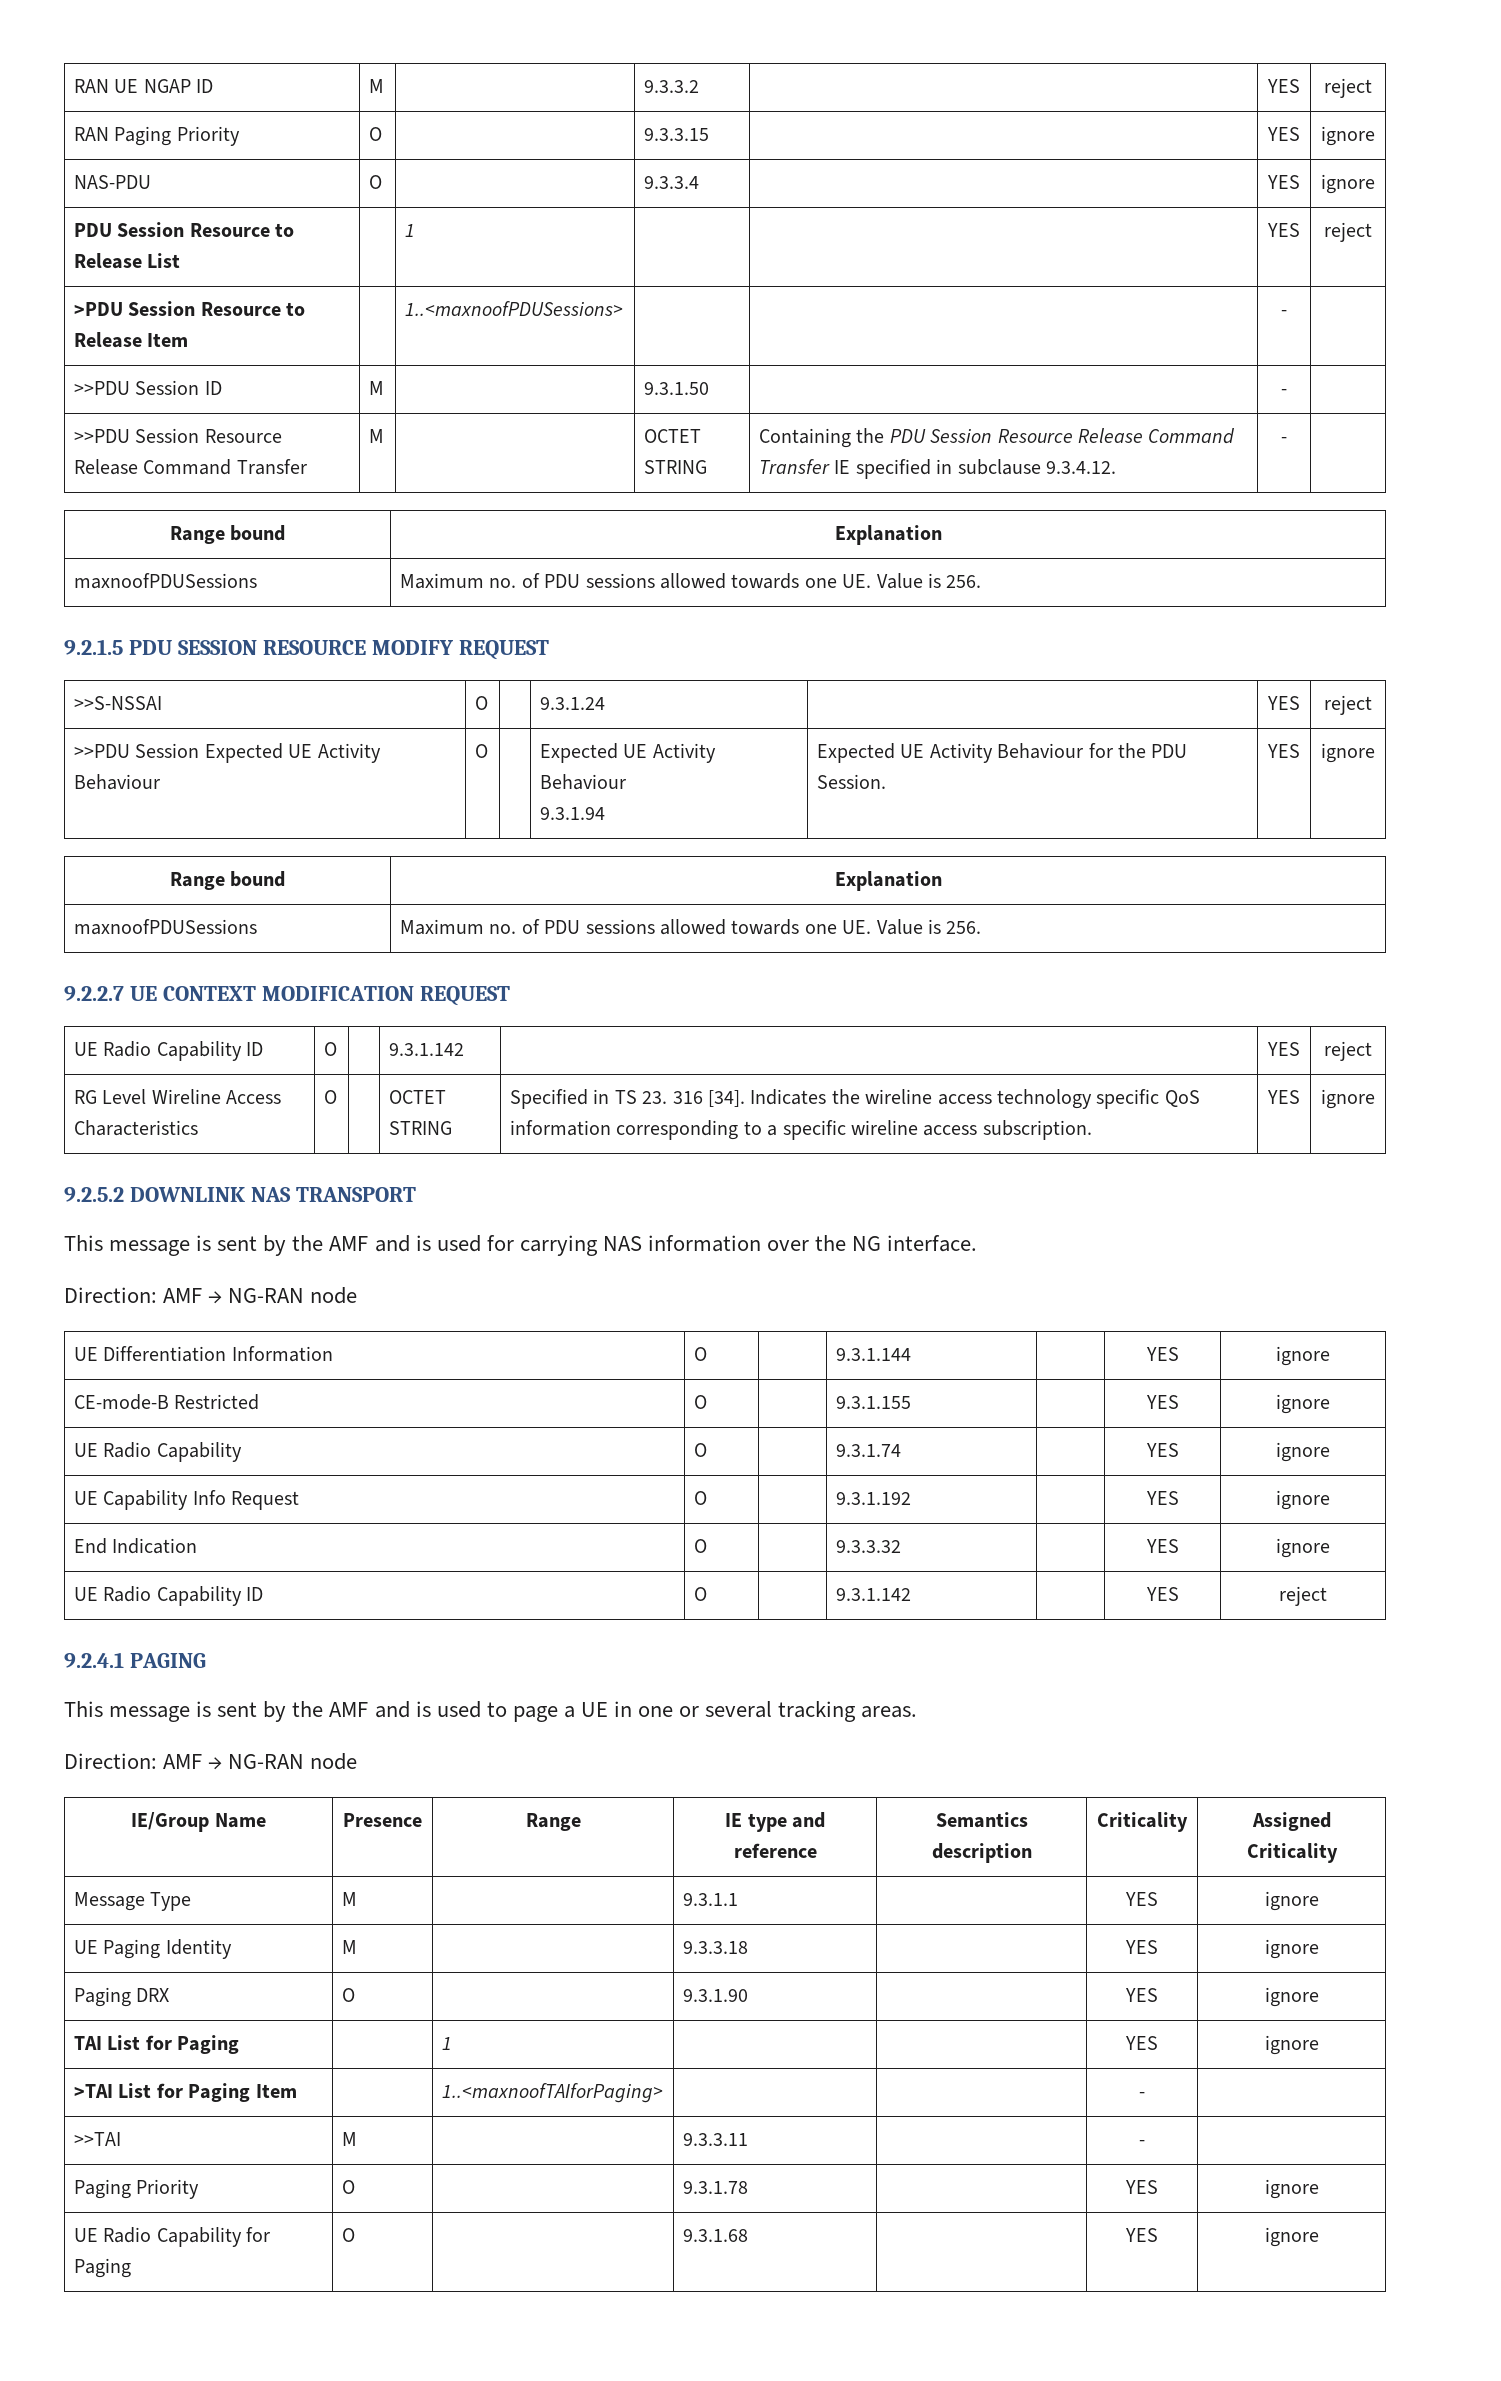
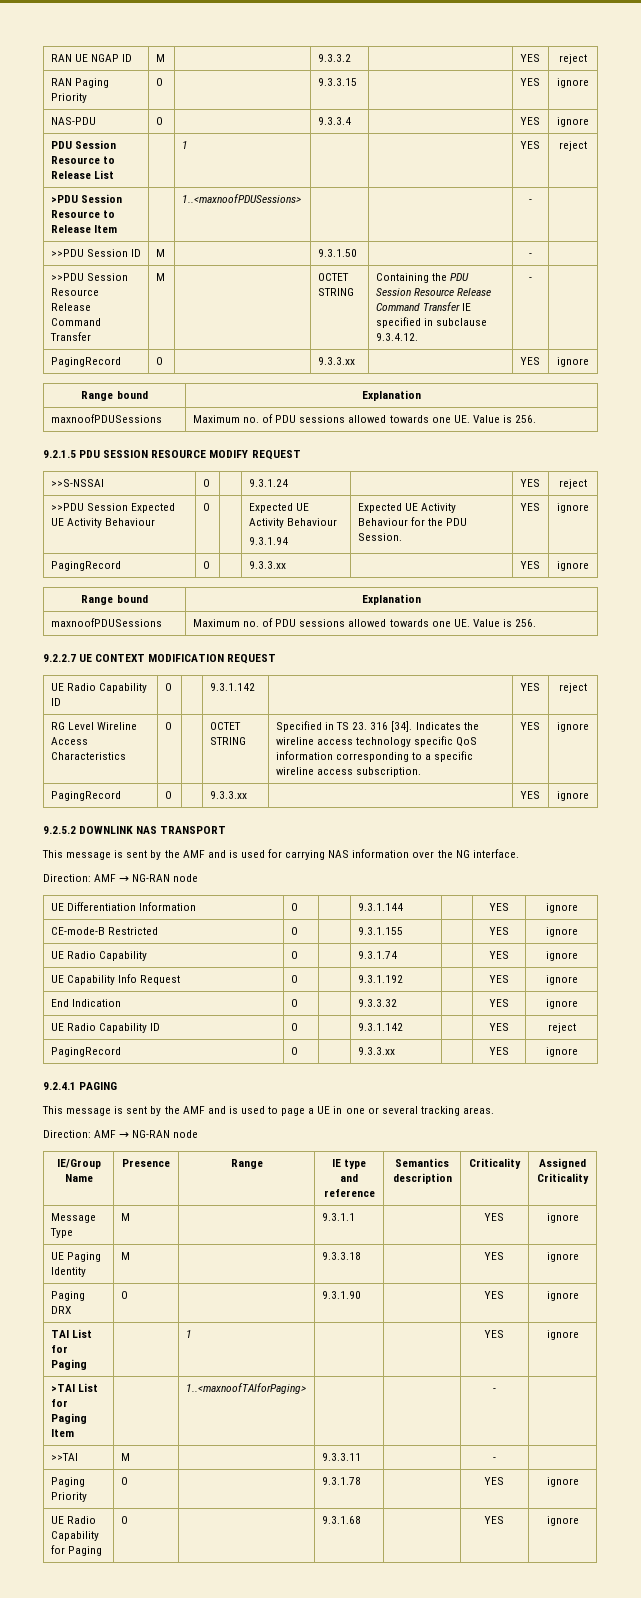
(1287, 440) none -> [50,357,121,367] [155,357,163,365] [317,357,355,365] [520,357,540,365] [557,357,589,367] // PagingRecord | O | | 9.3.3.xx | | YES | ignore
(1375, 753) none -> [50,561,121,571] [202,561,210,569] [248,561,286,569] [520,561,540,569] [557,561,589,571] // PagingRecord | O | | 9.3.3.xx | | YES | ignore
(1375, 1099) none -> [50,791,121,801] [164,791,172,799] [209,791,247,799] [520,791,540,799] [557,791,589,801] // PagingRecord | O | | 9.3.3.xx | | YES | ignore
(1327, 1596) none -> [50,1047,121,1057] [290,1047,298,1055] [357,1047,395,1055] [488,1047,509,1055] [545,1047,578,1057] // PagingRecord | O | | 9.3.3.xx | | YES | ignore

